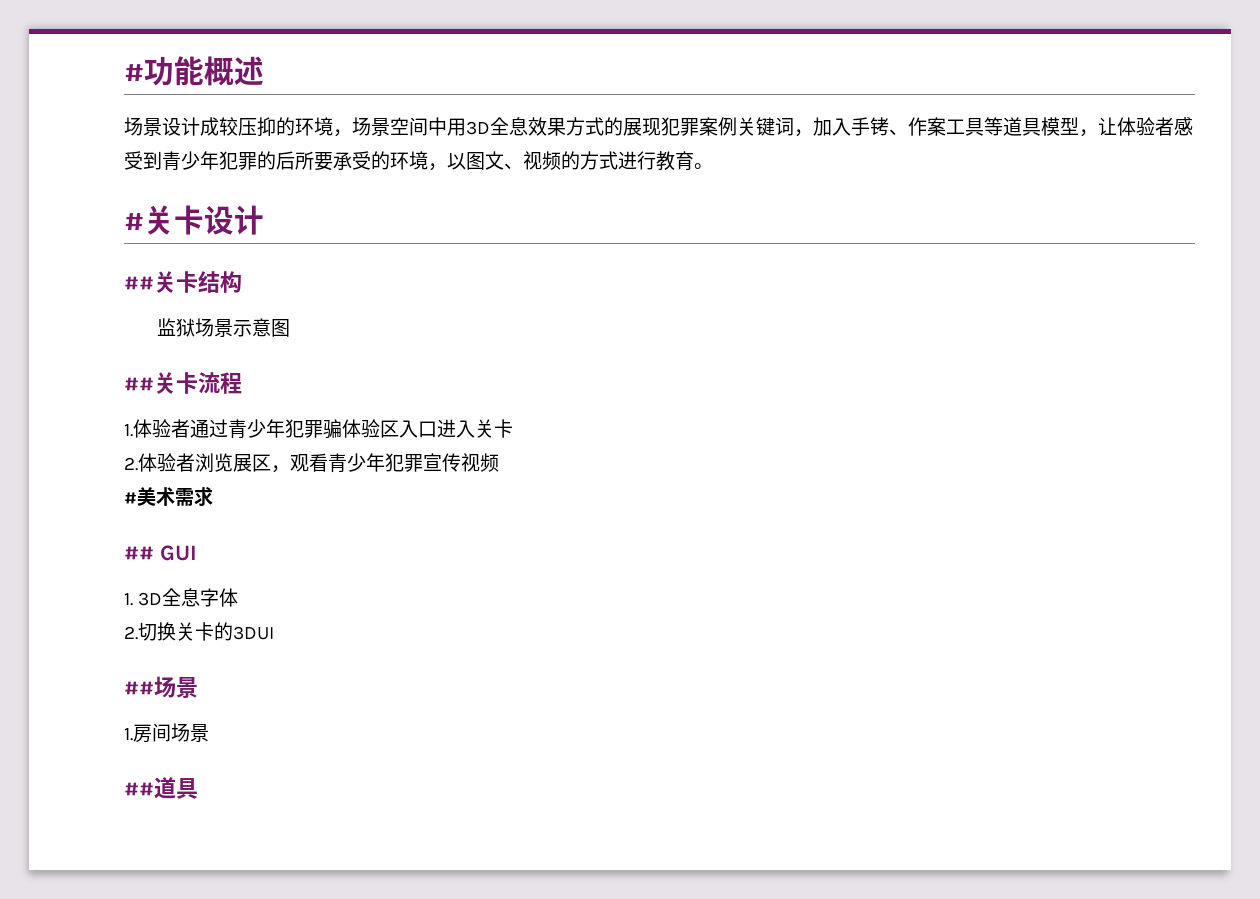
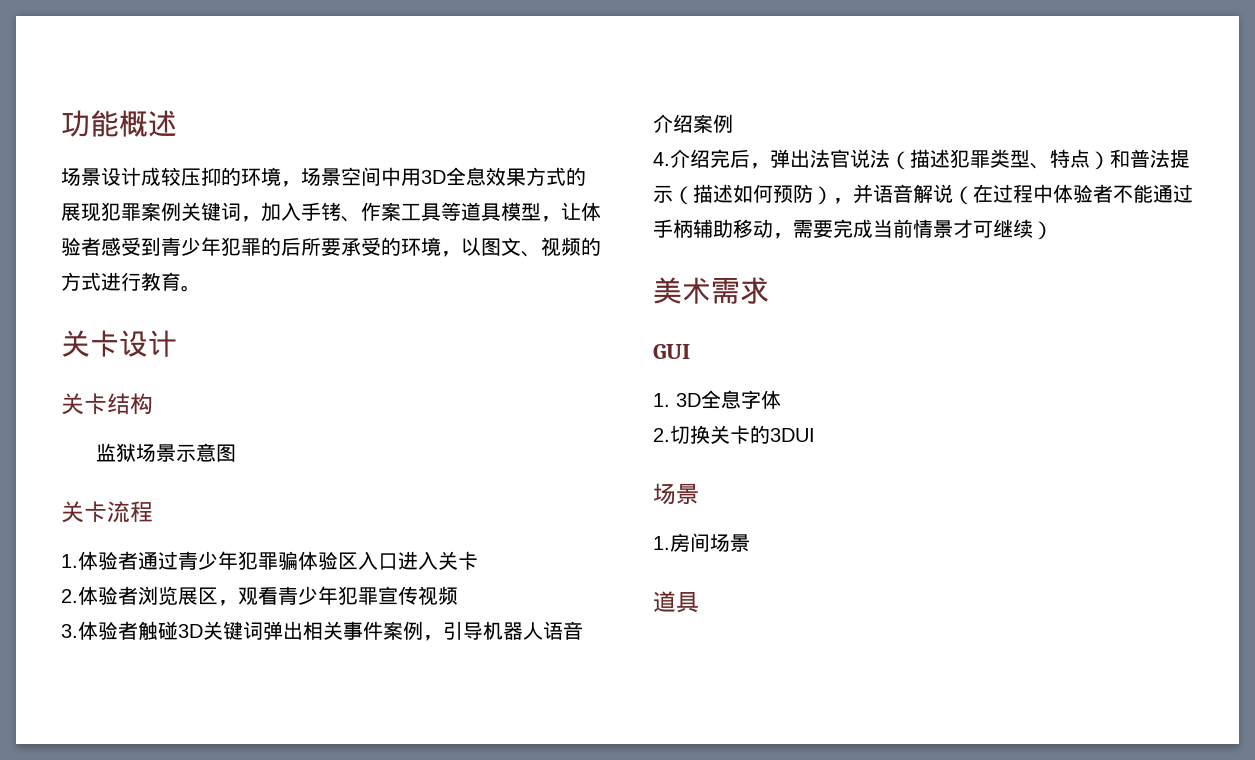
[124,64,144,82] # -> (61, 123) none
[124,213,144,231] # -> (201, 288) none
[124,276,154,290] ## -> (177, 343) none
[124,377,154,391] ## -> (236, 453) none
[124,492,137,504] # -> [61,621,583,641] [653,114,733,133] [653,149,1190,170] [653,184,1193,205] [653,219,1053,240] 3.体验者触碰3D关键词弹出相关事件案例，引导机器人语音介绍案例 // 4.介绍完后，弹出法官说法（描述犯罪类型、特点）和普法提示（描述如何预防），并语音解说（在过程中体验者不能通过手柄辅助移动，需要完成当前情景才可继续） //
[124,546,154,560] ## -> (769, 290) none
[124,681,154,695] ## -> (815, 435) none
[124,782,154,796] ## -> (750, 543) none

